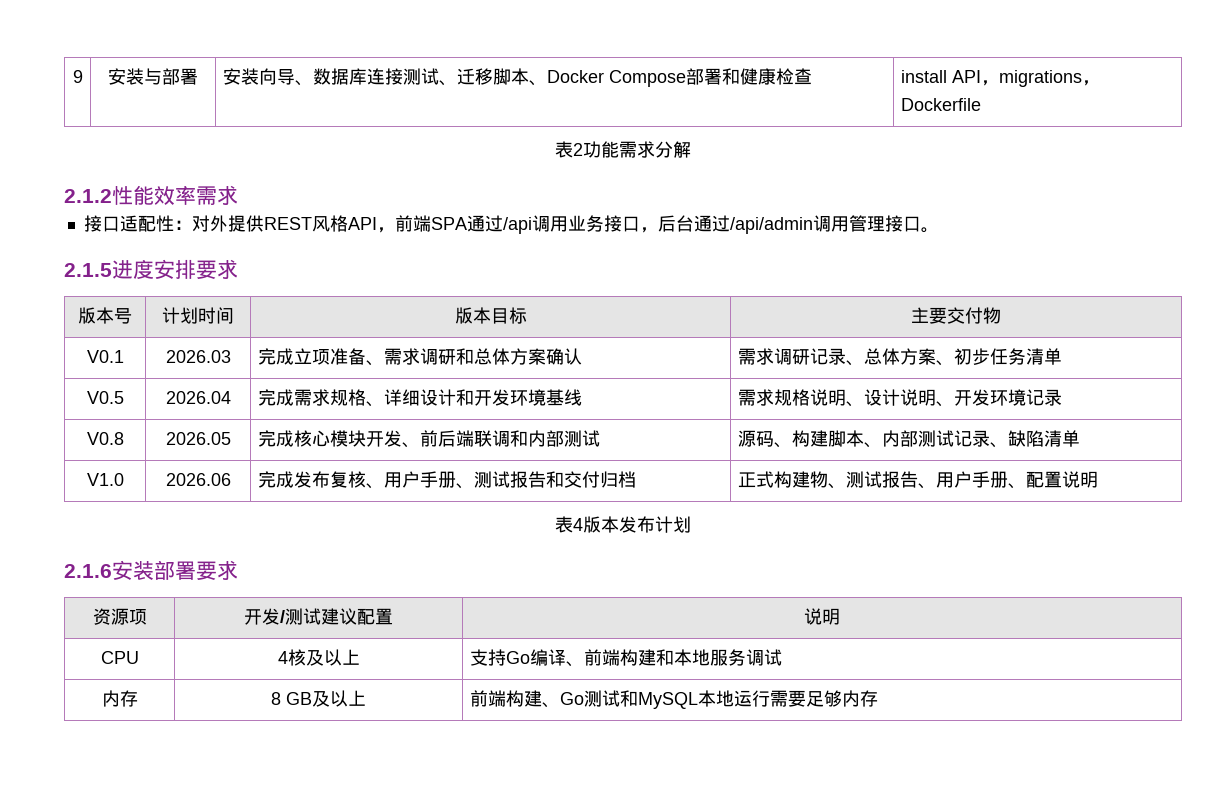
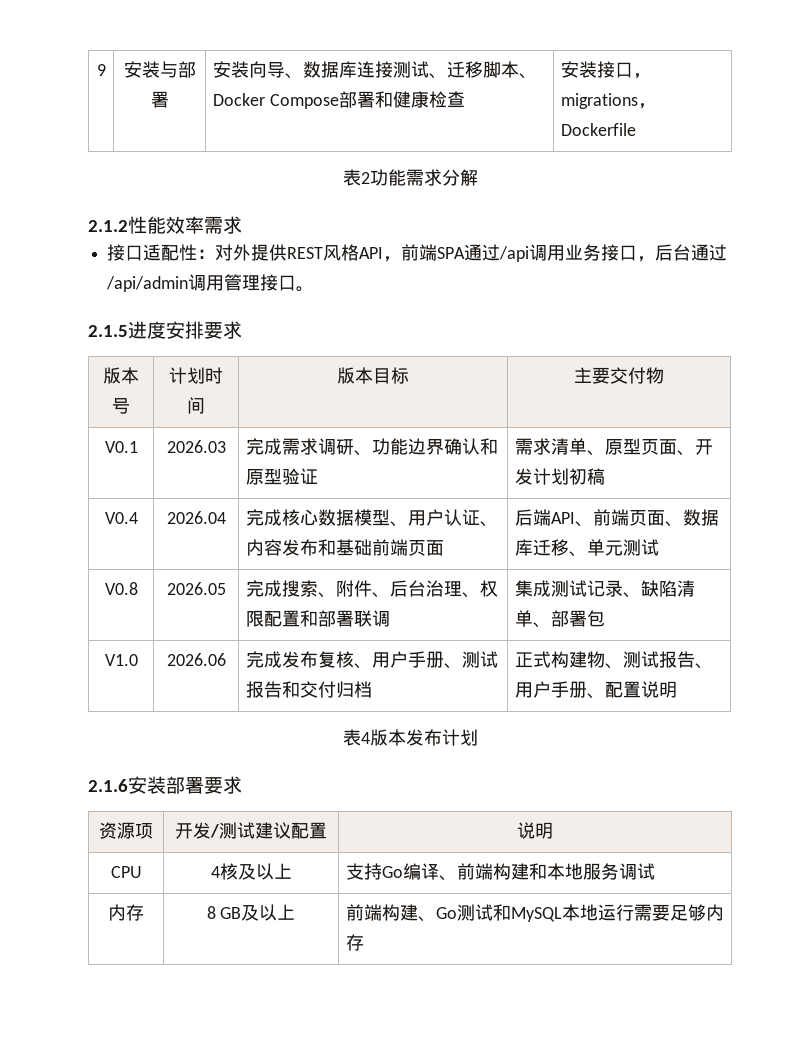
[900,70,981,83] install API -> [560,61,633,78] 安装接口
[293,348,546,366] 立项准备、需求调研和总体方案 -> [281,438,444,456] 需求调研、功能边界
[737,348,1062,366] [86,391,124,404] [165,391,231,404] [257,389,582,407] [737,389,1062,407] [86,432,124,445] [165,432,231,445] [257,430,600,448] [737,430,918,448] | 需求调研记录、总体方案、初步任务清单 // V0.5 | 2026.04 | 完成需求规格、详细设计和开发环境基线 | 需求规格说明、设计说明、开发环境记录 // V0.8 | 2026.05 | 完成核心模块开发、前后端联调和内部测试 | 源码、构建脚本、内部 -> [479,438,498,455] [245,468,318,485] [514,438,713,456] [514,468,605,485] [104,512,138,524] [166,511,226,524] [245,509,498,527] [245,539,444,556] [514,509,719,527] [514,539,659,557] [104,582,138,595] [166,582,226,595] [245,580,498,598] [245,610,390,627] [514,580,551,597] 和原型验证 | 需求清单、原型页面、开发计划初稿 // V0.4 | 2026.04 | 完成核心数据模型、用户认证、内容发布和基础前端页面 | 后端API、前端页面、数据库迁移、单元测试 // V0.8 | 2026.05 | 完成搜索、附件、后台治理、权限配置和部署联调 | 集成
(1080, 438) none -> [532,610,605,628] 、部署包

